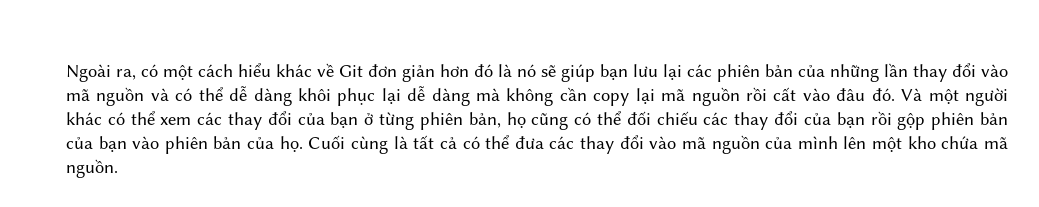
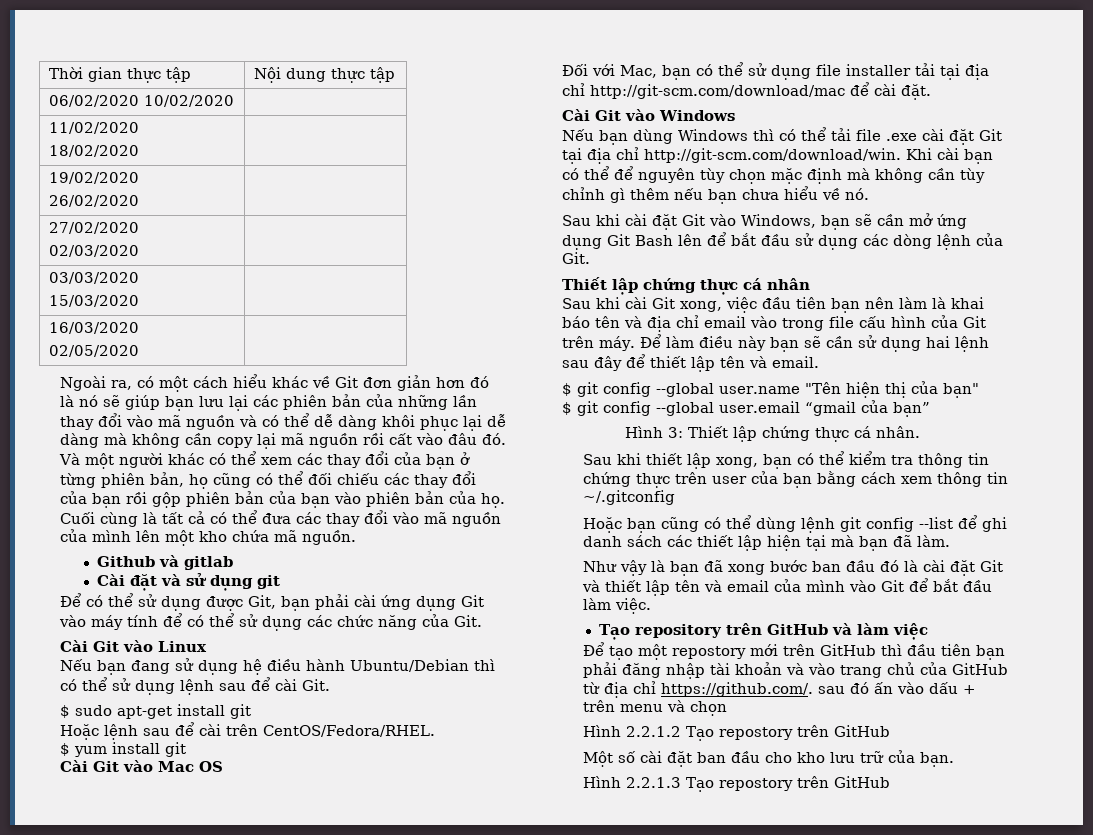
(65, 73) none -> [48,67,191,83] [253,67,395,83] [48,95,234,107] [48,122,139,134] [48,145,139,157] [48,172,139,184] [48,195,139,207] [48,222,139,234] [48,245,139,257] [48,272,139,284] [48,295,139,307] [48,322,139,334] [48,345,139,357] Thời gian thực tập | Nội dung thực tập // 06/02/2020 10/02/2020 | // 11/02/2020 // 18/02/2020 | // 19/02/2020 // 26/02/2020 | // 27/02/2020 // 02/03/2020 | // 03/03/2020 // 15/03/2020 | // 16/03/2020 // 02/05/2020 | //
(118, 168) none -> [97,555,234,570] [97,573,281,591] [60,593,485,611] [59,613,483,631] [60,640,208,652] [60,658,496,675] [60,677,331,695] [60,704,252,719] [60,722,436,740] [60,742,187,757] [60,760,224,772] [562,62,990,80] [562,82,932,100] [562,109,736,121] [562,127,1003,145] [562,147,994,164] [562,166,986,184] [562,186,870,204] [562,213,968,230] [562,232,1004,250] [562,252,591,264] [562,277,811,295] [562,297,985,313] [562,315,987,332] [562,334,990,352] [562,354,820,372] [562,381,980,398] [562,400,931,417] [625,426,921,442] [583,451,990,469] [583,471,1009,488] [583,490,676,505] [583,515,1008,533] [583,535,951,551] [583,560,1004,576] [582,578,993,596] [583,598,652,614] [599,623,929,640] [583,642,1006,660] [583,662,1009,679] [583,681,977,698] [583,700,728,716] [583,725,891,741] [583,750,955,767] [583,776,891,792] // Github và gitlab // Cài đặt và sử dụng git // Để có thể sử dụng được Git, bạn phải cài ứng dụng Git vào máy tính để có thể sử dụng các chức năng của Git. // Cài Git vào Linux // Nếu bạn đang sử dụng hệ điều hành Ubuntu/Debian thì có thể sử dụng lệnh sau để cài Git. // $ sudo apt-get install git // Hoặc lệnh sau để cài trên CentOS/Fedora/RHEL. // $ yum install git // Cài Git vào Mac OS // Đối với Mac, bạn có thể sử dụng file installer tải tại địa chỉ http://git-scm.com/download/mac để cài đặt. // Cài Git vào Windows // Nếu bạn dùng Windows thì có thể tải file .exe cài đặt Git tại địa chỉ http://git-scm.com/download/win. Khi cài bạn có thể để nguyên tùy chọn mặc định mà không cần tùy chỉnh gì thêm nếu bạn chưa hiểu về nó. // Sau khi cài đặt Git vào Windows, bạn sẽ cần mở ứng dụng Git Bash lên để bắt đầu sử dụng các dòng lệnh của Git. // Thiết lập chứng thực cá nhân // Sau khi cài Git xong, việc đầu tiên bạn nên làm là khai báo tên và địa chỉ email vào trong file cấu hình của Git trên máy. Để làm điều này bạn sẽ cần sử dụng hai lệnh sau đây để thiết lập tên và email. // $ git config --global user.name "Tên hiện thị của bạn" // $ git config --global user.email “gmail của bạn” // Hình 3: Thiết lập chứng thực cá nhân. // Sau khi thiết lập xong, bạn có thể kiểm tra thông tin chứng thực trên user của bạn bằng cách xem thông tin ~/.gitconfig // Hoặc bạn cũng có thể dùng lệnh git config --list để ghi danh sách các thiết lập hiện tại mà bạn đã làm. // Như vậy là bạn đã xong bước ban đầu đó là cài đặt Git và thiết lập tên và email của mình vào Git để bắt đầu làm việc. // Tạo repository trên GitHub và làm việc // Để tạo một repostory mới trên GitHub thì đầu tiên bạn phải đăng nhập tài khoản và vào trang chủ của GitHub từ địa chỉ https://github.com/. sau đó ấn vào dấu + trên menu và chọn // Hình 2.2.1.2 Tạo repostory trên GitHub // Một số cài đặt ban đầu cho kho lưu trữ của bạn. // Hình 2.2.1.3 Tạo repostory trên GitHub

